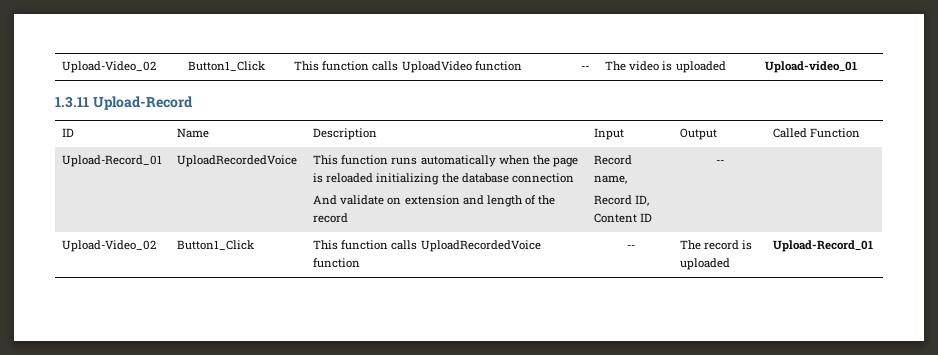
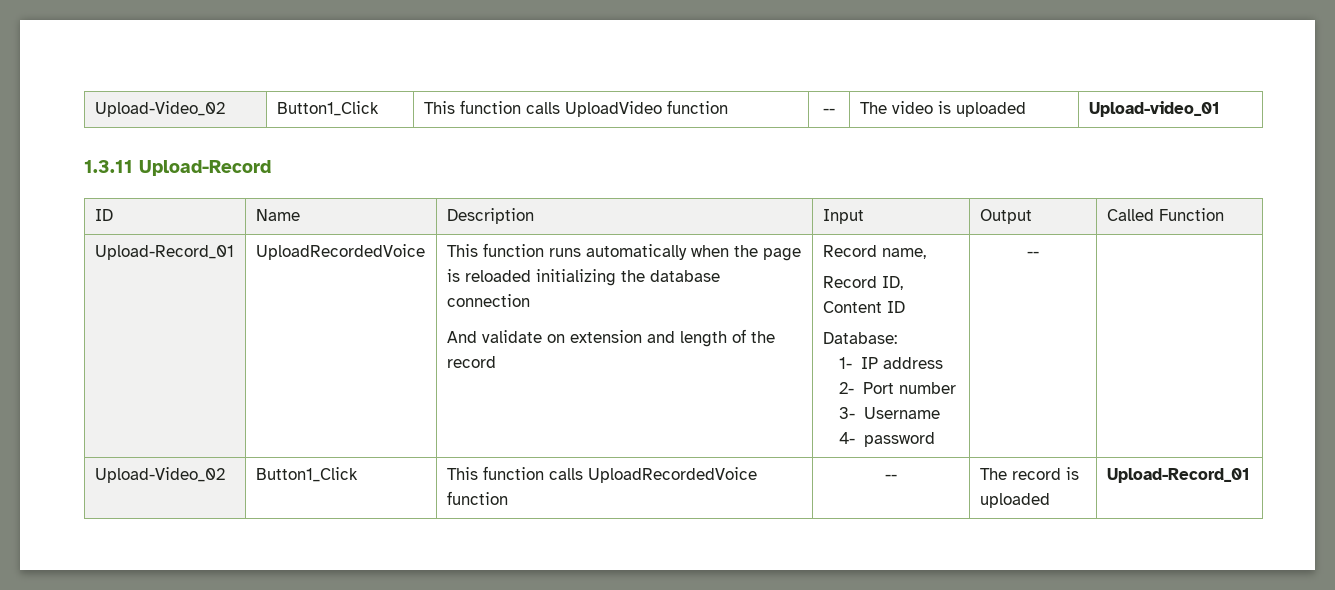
(653, 217) none -> [822,332,897,344] [839,357,943,369] [839,382,956,394] [839,407,940,419] [839,432,935,447] // Database: // 1- IP address // 2- Port number // 3- Username // 4- password

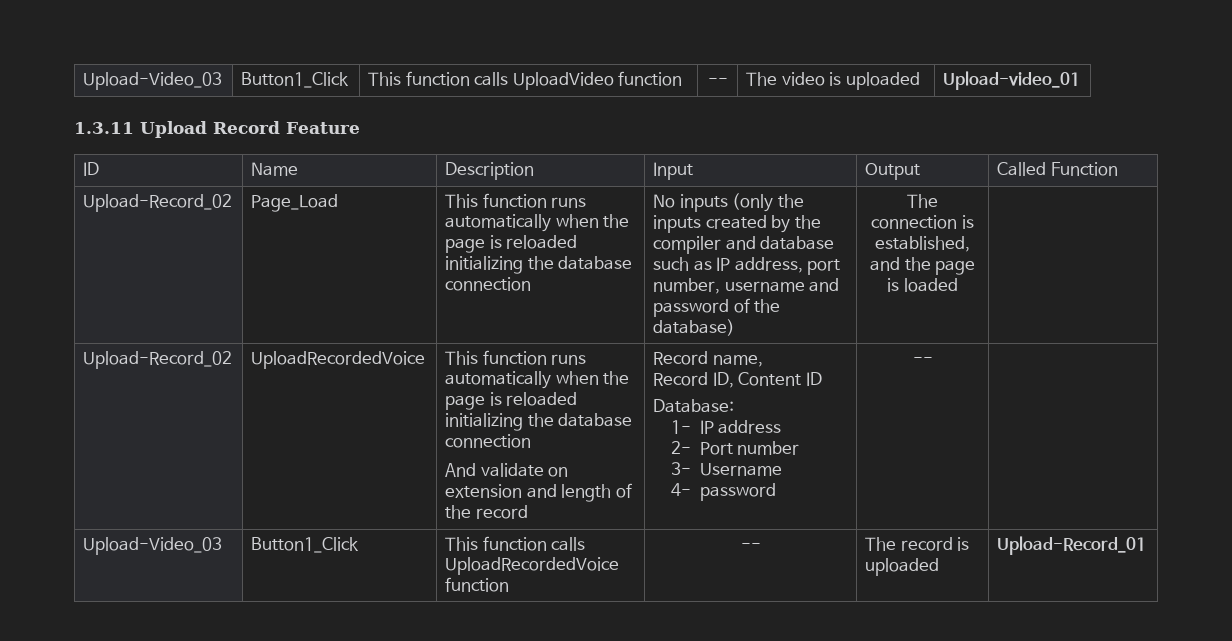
[94,101,225,117] Upload-Video_02 -> [83,72,223,90] Upload-Video_03
[139,160,271,176] Upload-Record -> [140,121,360,138] Upload Record Feature
[94,245,234,260] Upload-Record_01 -> [83,194,233,212] [251,194,339,212] [445,193,587,208] [445,214,630,232] [445,235,578,253] [445,256,633,274] [445,277,532,291] [653,193,804,212] [653,215,821,233] [653,236,835,254] [653,257,841,275] [653,278,840,294] [653,298,781,317] [653,319,736,336] [907,194,938,208] [871,215,974,229] [875,236,970,252] [870,257,975,275] [887,278,958,292] [83,351,233,369] Upload-Record_02 | Page_Load | This function runs automatically when the page is reloaded initializing the database connection | No inputs (only the inputs created by the compiler and database such as IP address, port number, username and password of the database) | The connection is established, and the page is loaded | // Upload-Record_02
[94,467,225,483] Upload-Video_02 -> [83,537,223,555] Upload-Video_03

